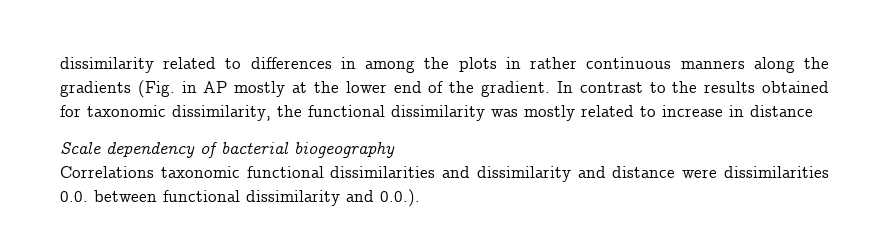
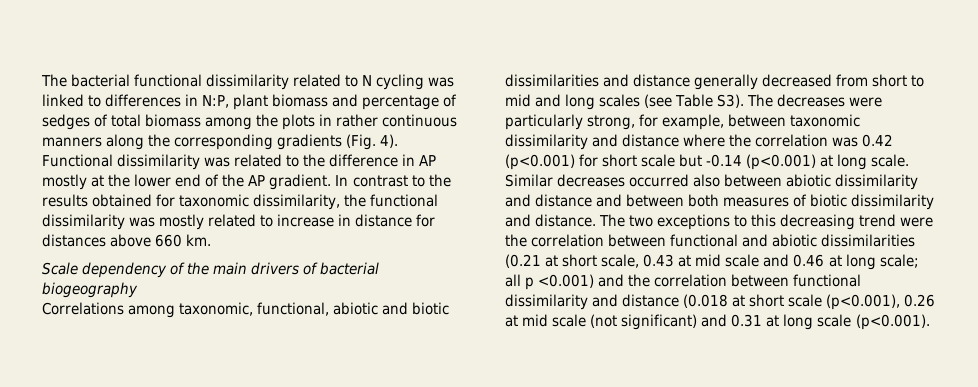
[60,57,356,73] dissimilarity related to differences in -> [41,74,455,90] [42,94,458,110] [42,114,202,130] The bacterial functional dissimilarity related to N cycling was linked to differences in N:P, plant biomass and percentage of sedges of total biomass
(830, 63) none -> [174,134,274,150] corresponding
(175, 89) none -> [380,134,399,148] [42,154,399,170] 4). Functional dissimilarity was related to the difference
(475, 87) none -> [248,175,266,186] AP
(813, 111) none -> [416,214,436,227] [42,234,212,247] for distances above 660 km.
(218, 150) none -> [187,262,319,275] the main drivers of
[160,166,830,182] [60,189,420,207] taxonomic functional dissimilarities and dissimilarity and distance were dissimilarities 0.0. between functional dissimilarity and 0.0.). -> [128,302,450,318] [505,74,925,90] [505,94,883,110] [505,114,861,130] [505,134,894,150] [505,154,910,170] [505,174,919,190] [505,194,935,210] [505,214,934,230] [505,234,916,247] [505,254,919,270] [505,274,862,290] [505,294,936,310] [505,314,930,330] among taxonomic, functional, abiotic and biotic dissimilarities and distance generally decreased from short to mid and long scales (see Table S3). The decreases were particularly strong, for example, between taxonomic dissimilarity and distance where the correlation was 0.42 (p<0.001) for short scale but -0.14 (p<0.001) at long scale. Similar decreases occurred also between abiotic dissimilarity and distance and between both measures of biotic dissimilarity and distance. The two exceptions to this decreasing trend were the correlation between functional and abiotic dissimilarities (0.21 at short scale, 0.43 at mid scale and 0.46 at long scale; all p <0.001) and the correlation between functional dissimilarity and distance (0.018 at short scale (p<0.001), 0.26 at mid scale (not significant) and 0.31 at long scale (p<0.001).

